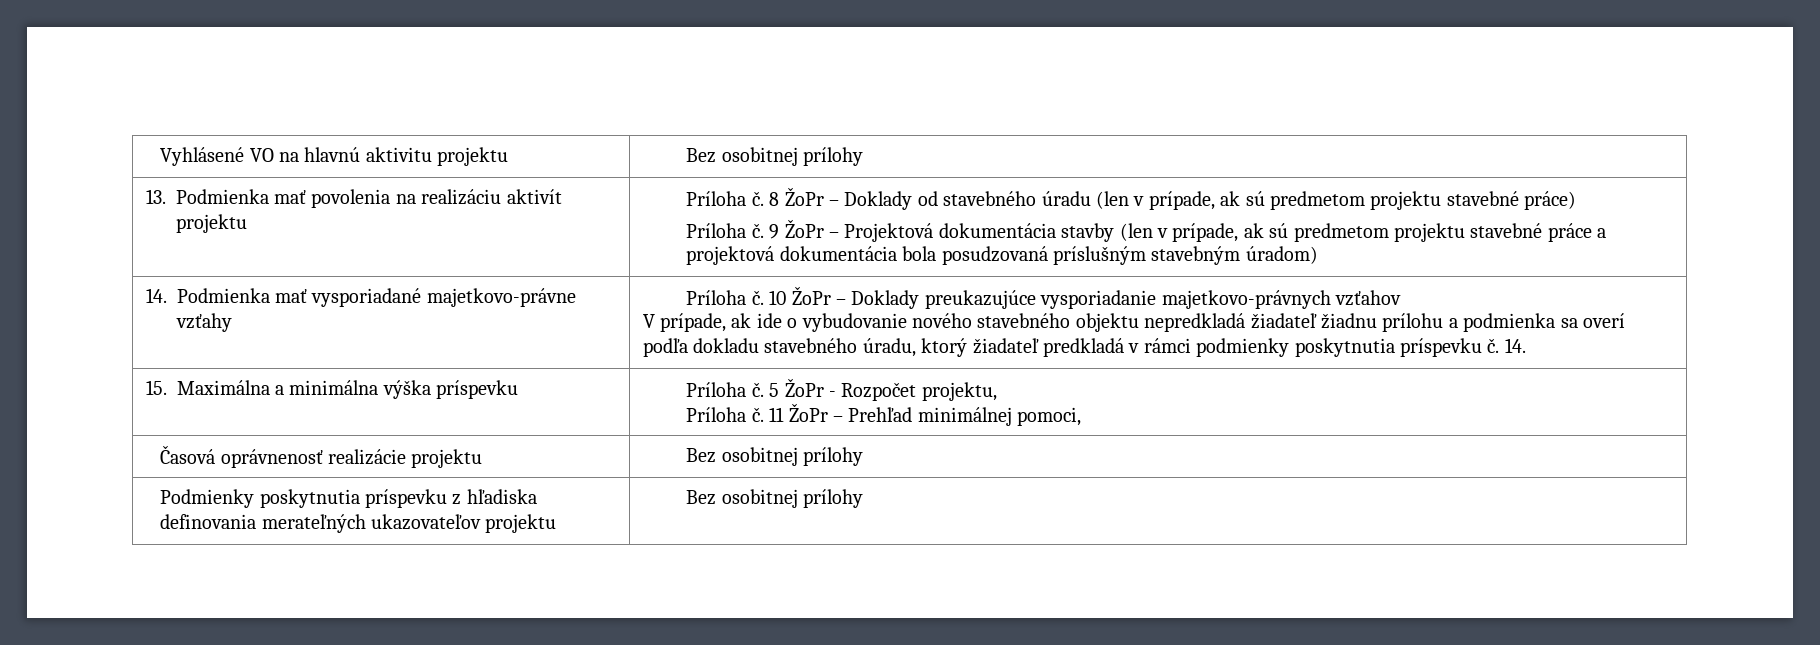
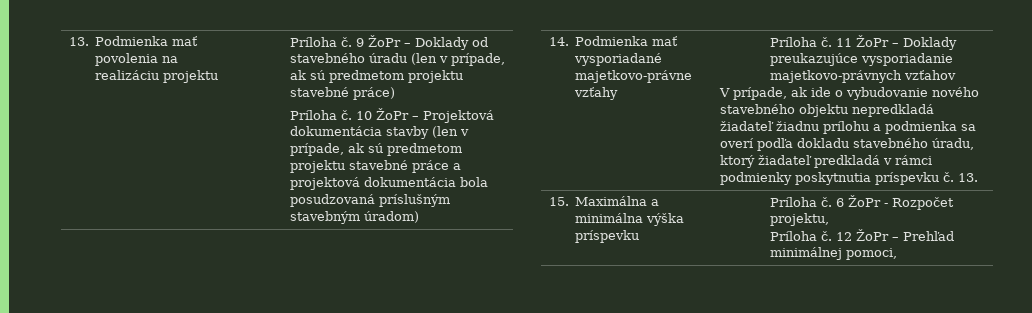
[160,147,509,166] [686,147,864,166] Vyhlásené VO na hlavnú aktivitu projektu | Bez osobitnej prílohy // -> (68, 41) none
[506,189,562,204] aktivít -> (160, 75) none
[769,192,780,206] 8 -> [355,38,364,47] 9
[769,224,780,239] 9 -> [355,111,372,120] 10
[769,290,787,305] 10 -> [835,38,852,47] 11
[1504,338,1526,353] 14. -> [957,173,978,182] 13.
[769,383,780,397] 5 -> [835,198,844,207] 6
[769,407,785,422] 11 -> [835,232,852,241] 12
[160,445,483,468] [686,447,864,466] [160,489,537,508] [160,514,557,533] [686,489,864,508] // Časová oprávnenosť realizácie projektu | Bez osobitnej prílohy // Podmienky poskytnutia príspevku z hľadiska definovania merateľných ukazovateľov projektu | Bez osobitnej prílohy -> (897, 254) none

